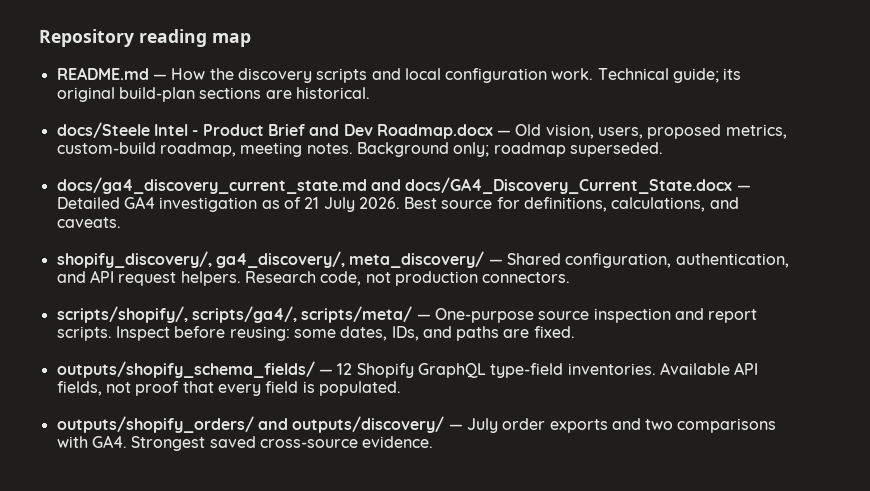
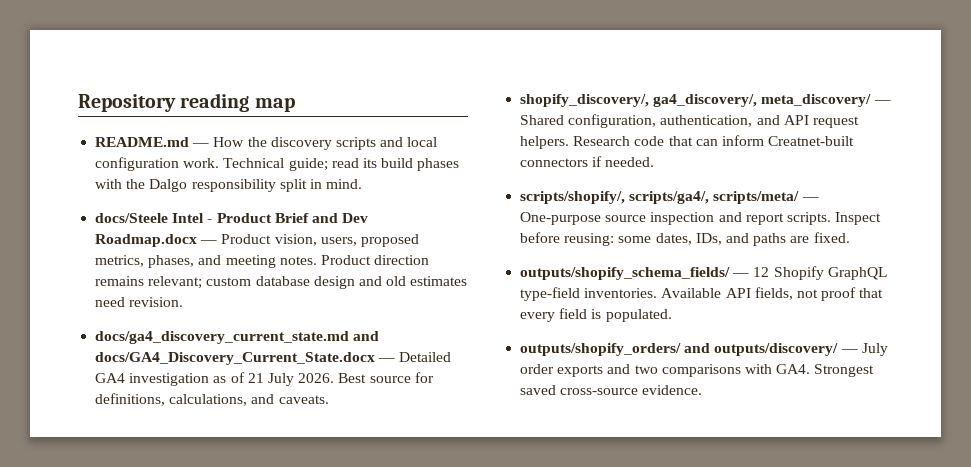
[723,68,742,80] [56,87,370,102] its original build-plan sections are historical. -> [331,158,460,171] [95,179,363,192] read its build phases with the Dalgo responsibility split in mind.
[515,124,542,136] Old -> [221,234,272,244] Product
[56,142,663,157] custom-build roadmap, meeting notes. Background only; roadmap superseded. -> [148,255,430,268] [95,276,468,289] [95,297,184,307] phases, and meeting notes. Product direction remains relevant; custom database design and old estimates need revision.
[320,271,571,286] code, not production connectors. -> [634,135,855,146] [520,156,655,167] code that can inform Creatnet-built connectors if needed.

